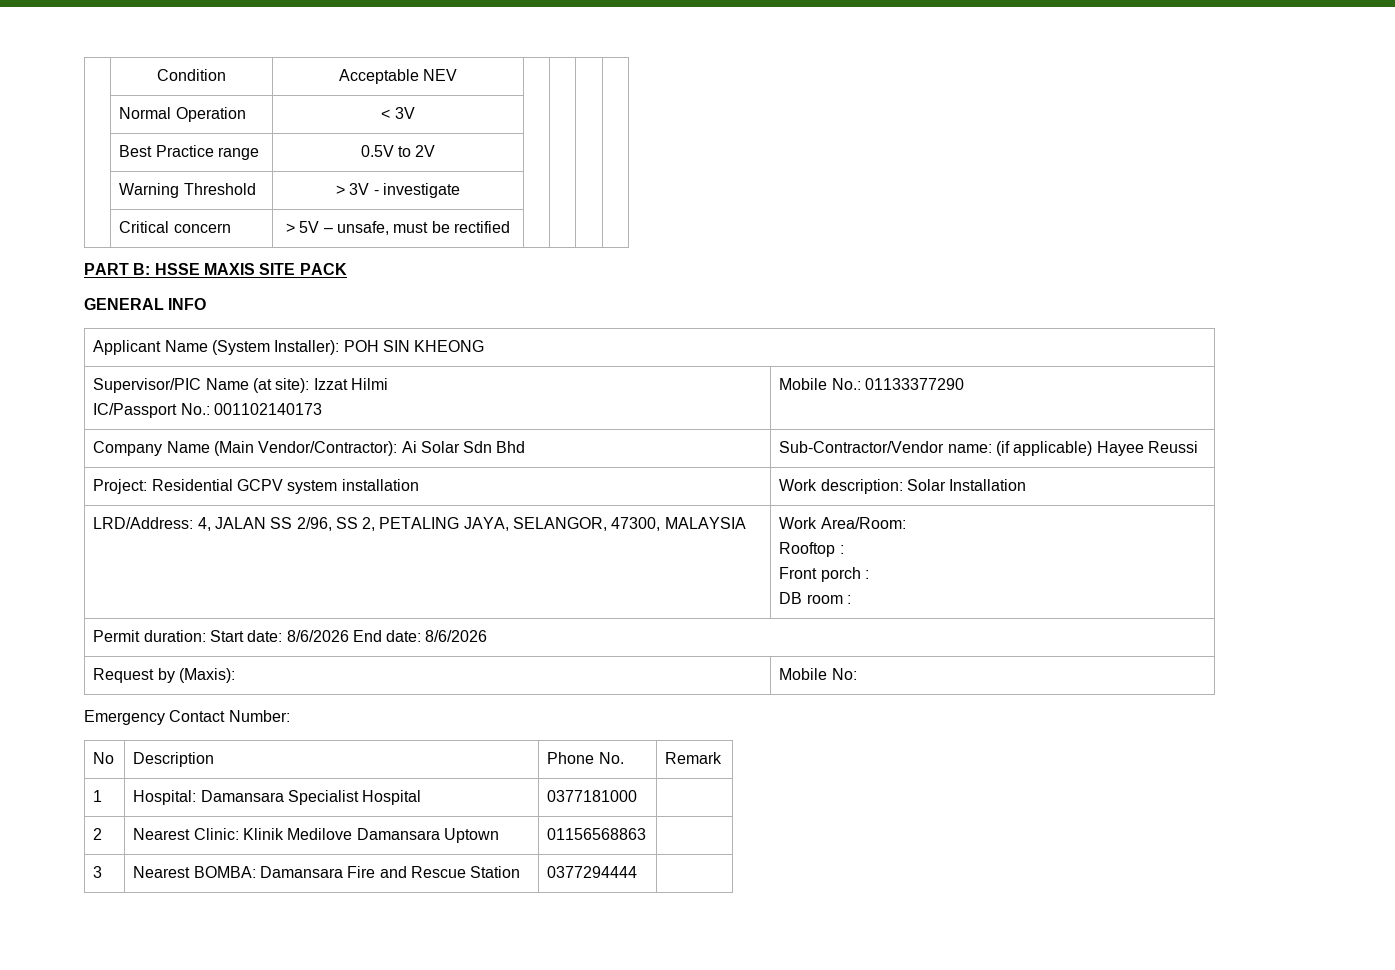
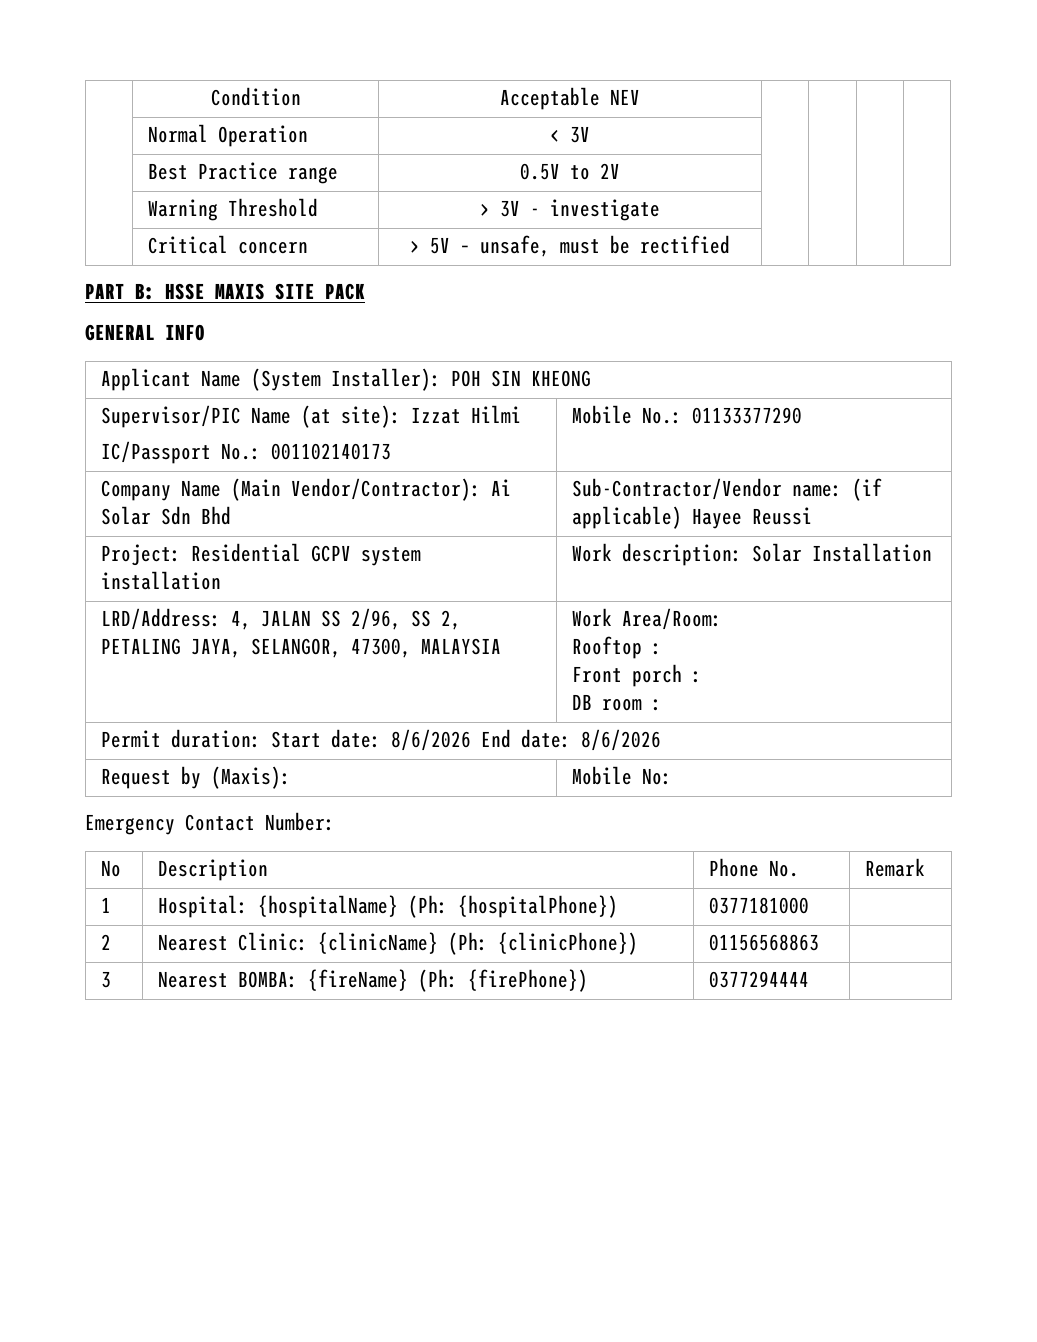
[200,790,422,805] Damansara Specialist Hospital -> [257,895,618,918] {hospitalName} (Ph: {hospitalPhone})
[242,828,499,843] Klinik Medilove Damansara Uptown -> [317,932,638,955] {clinicName} (Ph: {clinicPhone})
[259,866,521,878] Damansara Fire and Rescue Station -> [307,969,588,992] {fireName} (Ph: {firePhone})

